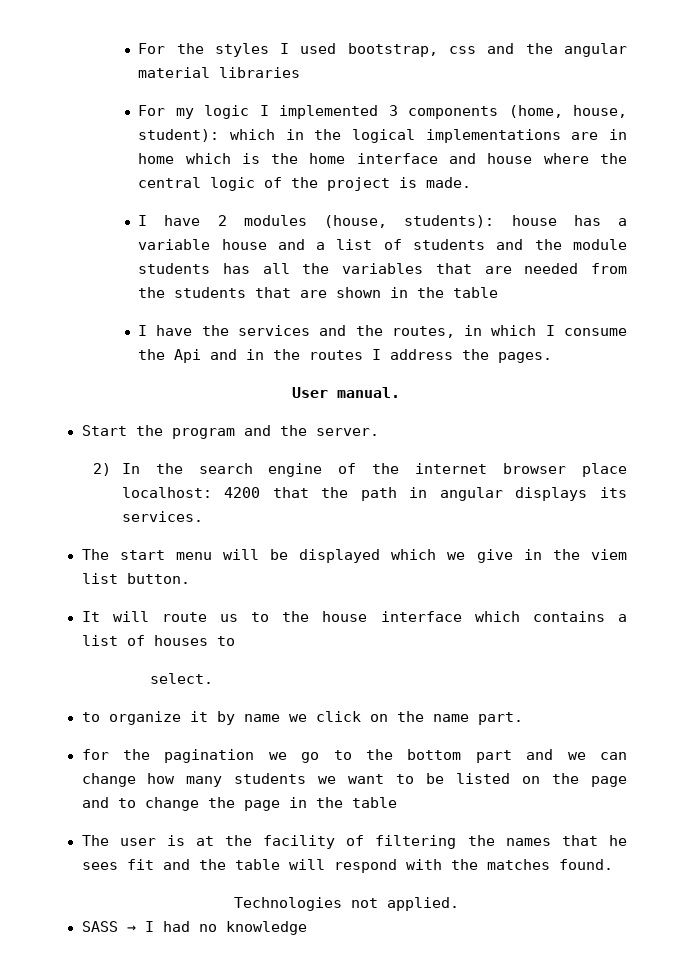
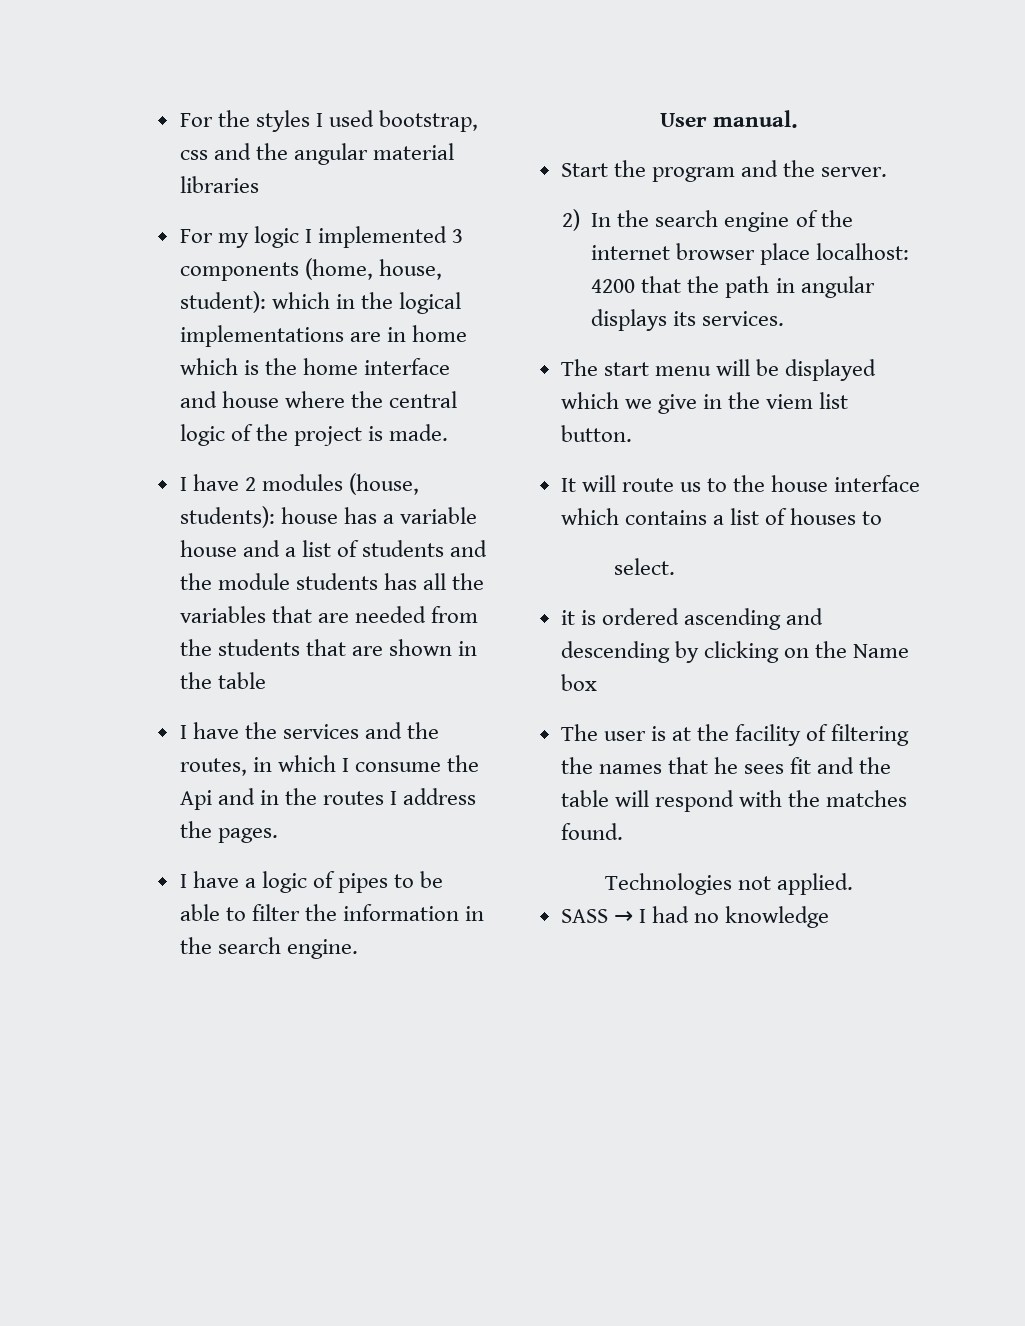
(553, 357) none -> [179,871,444,893] [179,904,485,921] [179,937,358,959] // I have a logic of pipes to be able to filter the information in the search engine.
[81,711,523,725] [81,749,628,763] [81,773,627,787] [81,797,397,811] to organize it by name we click on the name part. // for the pagination we go to the bottom part and we can change how many students we want to be listed on the page and to change the page in the table -> [560,608,824,630] [560,641,910,663] [560,674,597,691] it is ordered ascending and descending by clicking on the Name box

